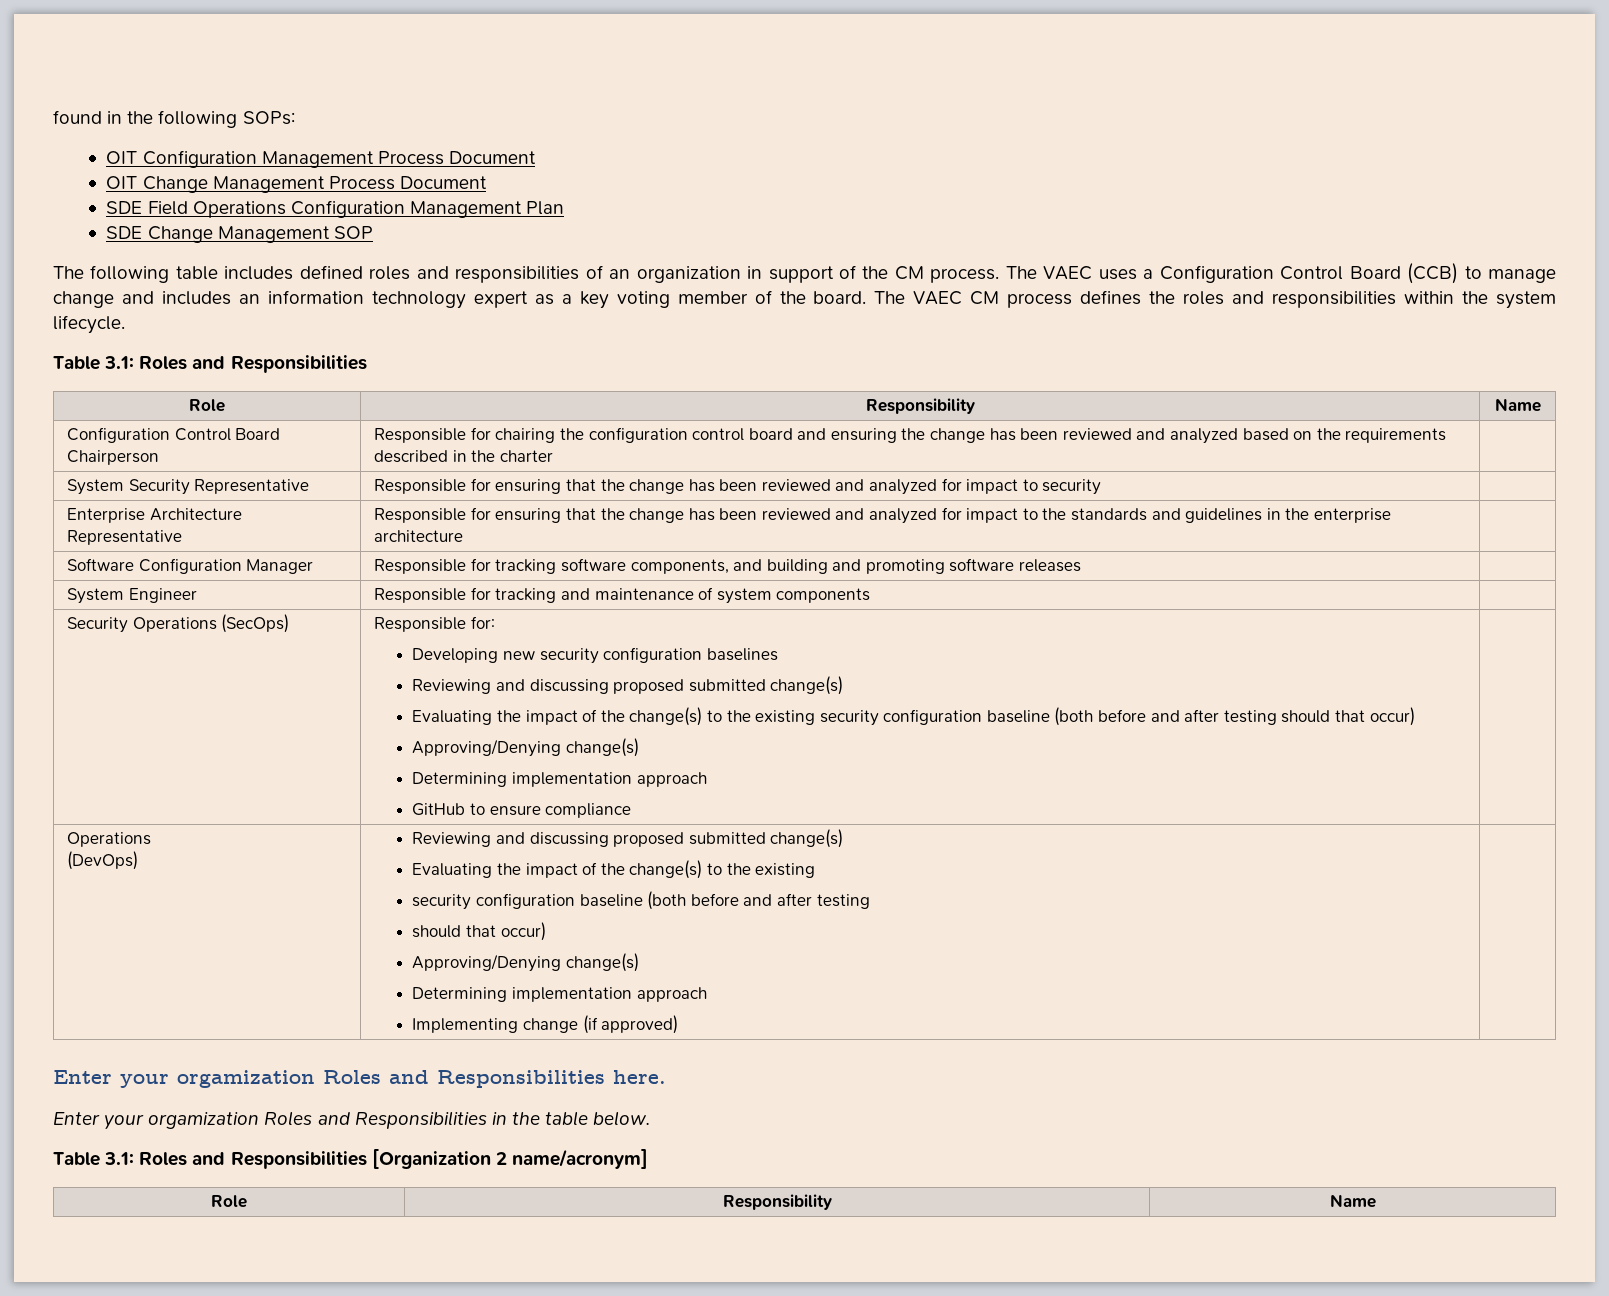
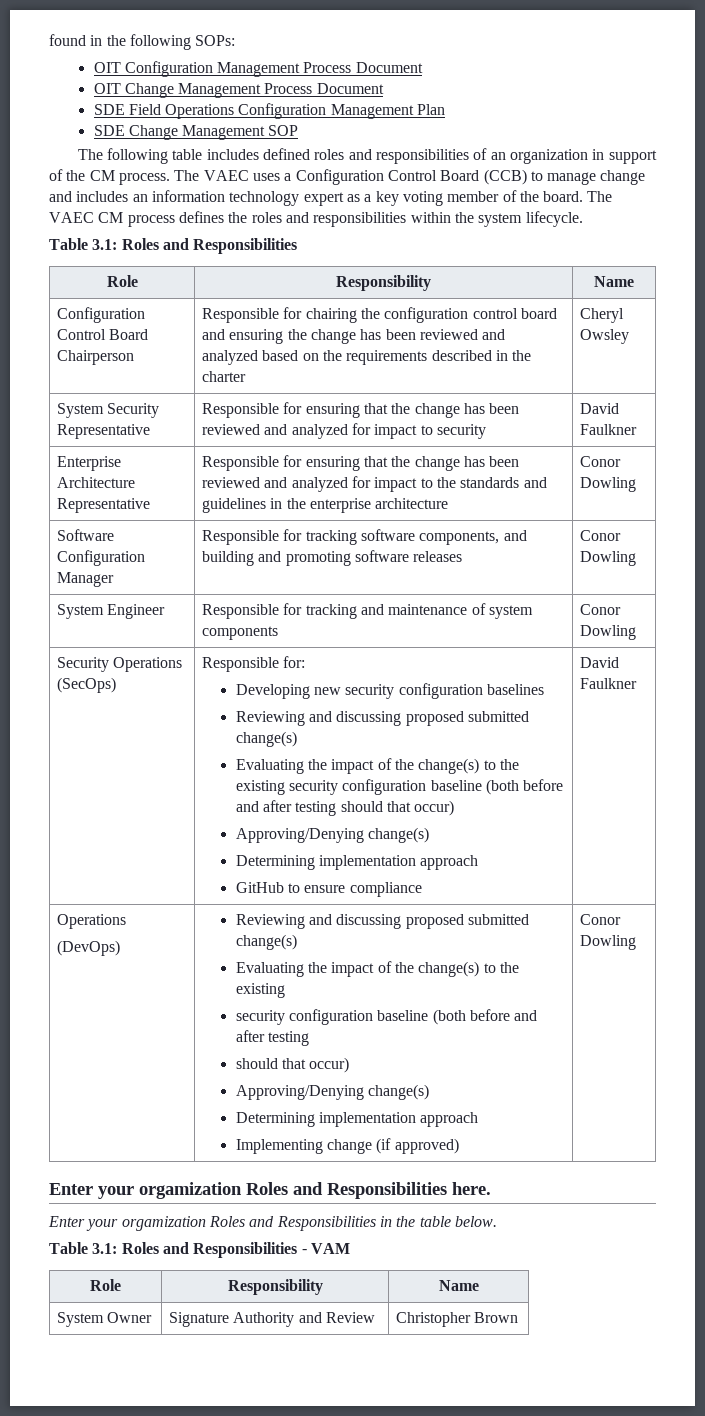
(553, 456) none -> [579,308,624,323] [579,329,629,344] Cheryl Owsley
(1102, 487) none -> [579,403,619,414] [579,424,637,435] David Faulkner
(464, 536) none -> [579,456,621,467] [579,477,636,492] Conor Dowling
(1082, 565) none -> [579,530,621,541] [579,551,636,566] Conor Dowling
(871, 595) none -> [579,604,621,615] [579,625,636,640] Conor Dowling
(632, 810) none -> [579,657,619,668] [579,678,637,689] David Faulkner
(679, 1024) none -> [579,914,621,925] [579,935,636,950] Conor Dowling
[371,1149,648,1169] [211,1195,247,1208] [722,1194,832,1210] [1329,1194,1376,1208] [Organization 2 name/acronym] // Role | Responsibility | Name -> [301,1243,350,1254] [90,1279,121,1291] [227,1279,323,1295] [438,1280,479,1291] [56,1312,153,1327] [168,1312,375,1327] [395,1312,519,1327] - VAM // Role | Responsibility | Name // System Owner | Signature Authority and Review | Christopher Brown

